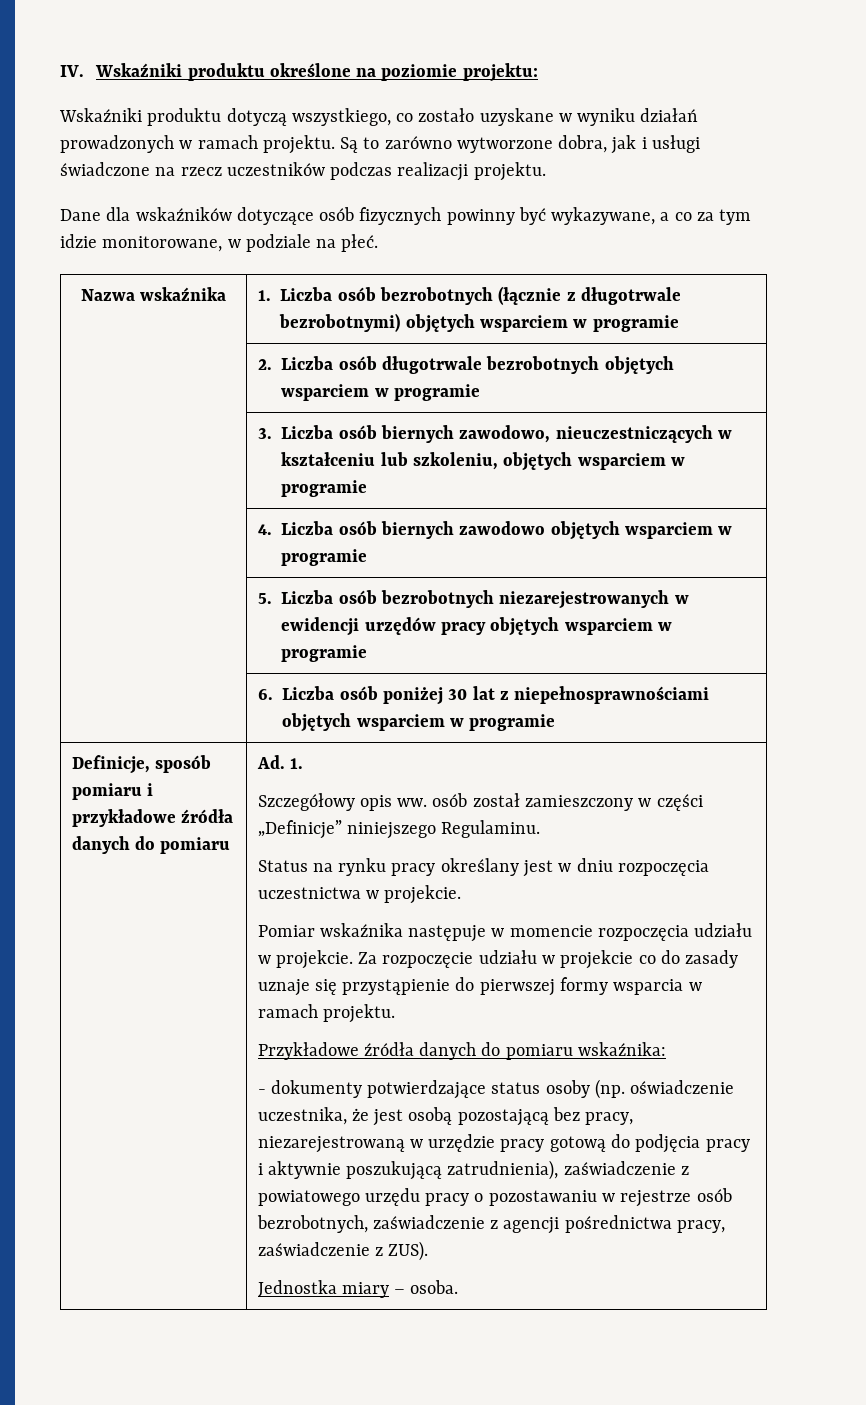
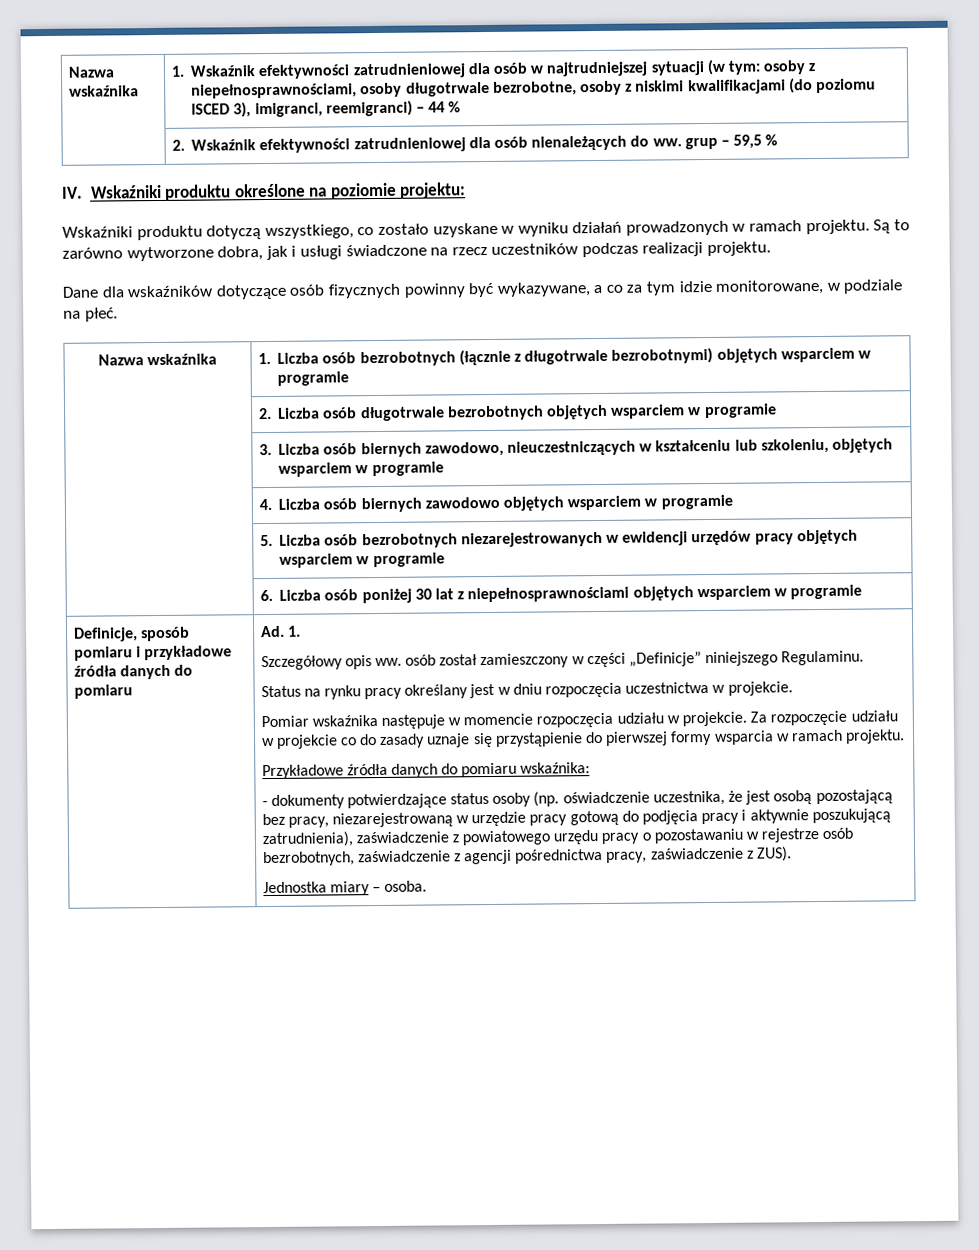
(60, 71) none -> [67,66,115,78] [68,85,139,97] [170,59,816,80] [191,78,876,99] [191,100,462,118] [171,134,779,154] Nazwa wskaźnika | 1. Wskaźnik efektywności zatrudnieniowej dla osób w najtrudniejszej sytuacji (w tym: osoby z niepełnosprawnościami, osoby długotrwale bezrobotne, osoby z niskimi kwalifikacjami (do poziomu ISCED 3), imigranci, reemigranci) – 44 % // | 2. Wskaźnik efektywności zatrudnieniowej dla osób nienależących do ww. grup – 59,5 % //

